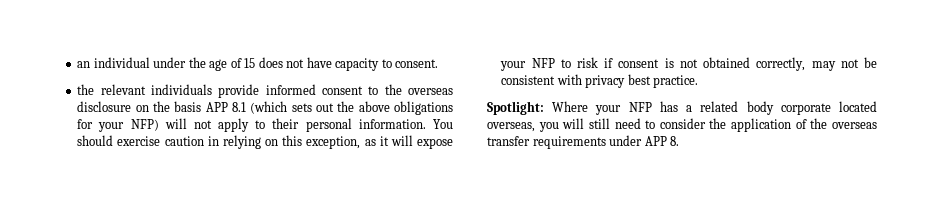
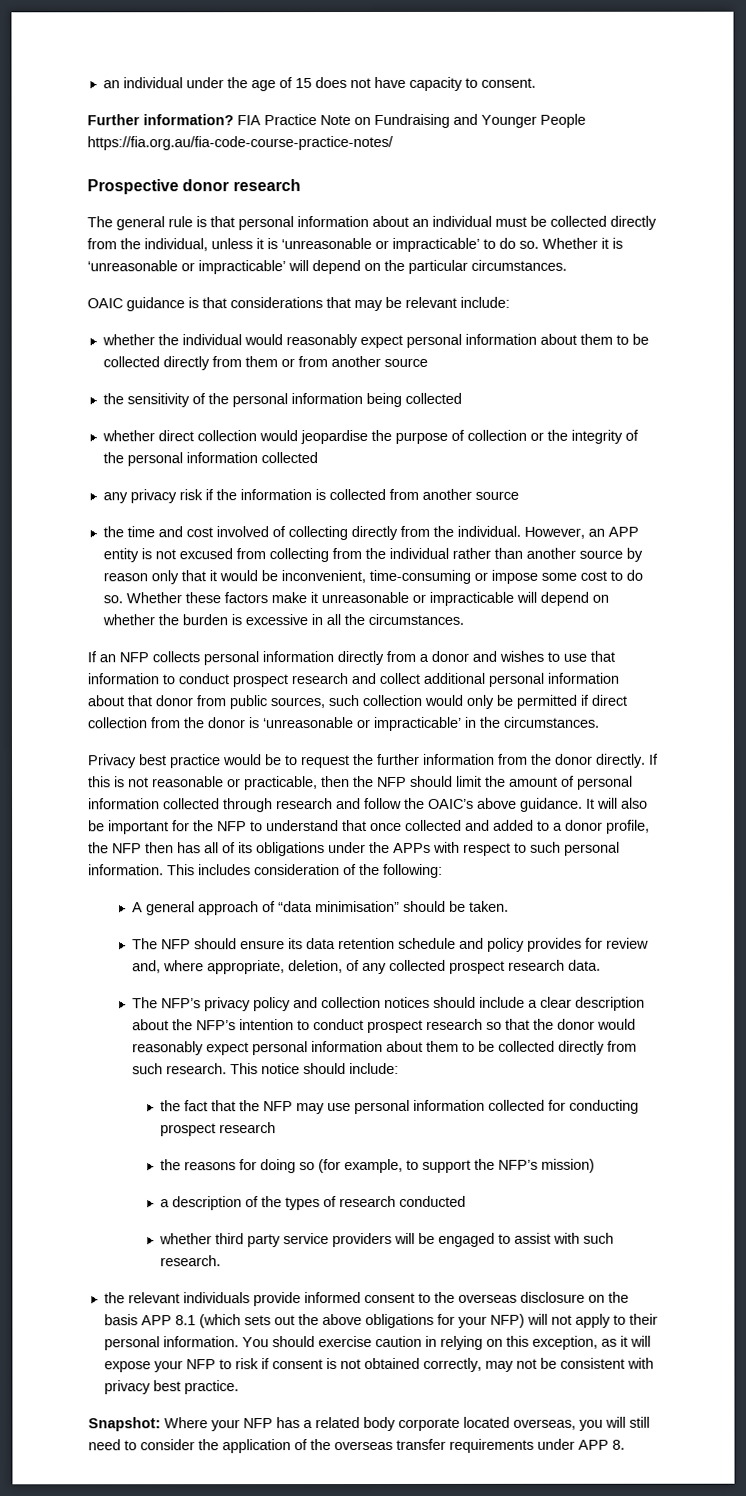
(439, 63) none -> [87,113,586,128] [87,135,394,151] [87,179,301,195] [87,215,657,231] [87,237,623,252] [87,259,567,275] [87,296,510,312] [101,333,649,349] [102,355,428,371] [102,392,462,408] [101,429,639,445] [102,452,318,467] [102,488,519,504] [102,525,639,541] [102,547,643,563] [102,569,643,585] [102,591,609,606] [101,613,464,626] [87,650,615,666] [87,672,619,688] [87,694,627,710] [87,716,599,731] [88,753,659,769] [88,775,633,791] [88,797,648,813] [88,819,650,835] [88,841,620,857] [88,863,443,878] [131,900,509,916] [131,937,649,952] [131,959,601,975] [131,996,645,1012] [131,1018,636,1034] [131,1040,637,1056] [131,1062,399,1075] [159,1099,639,1115] [159,1122,276,1137] [159,1158,595,1174] [159,1195,466,1211] [158,1232,614,1248] [159,1255,221,1267] // Further information? FIA Practice Note on Fundraising and Younger People https://fia.org.au/fia-code-course-practice-notes/ // Prospective donor research // The general rule is that personal information about an individual must be collected directly from the individual, unless it is ‘unreasonable or impracticable’ to do so. Whether it is ‘unreasonable or impracticable’ will depend on the particular circumstances. // OAIC guidance is that considerations that may be relevant include: // whether the individual would reasonably expect personal information about them to be collected directly from them or from another source // the sensitivity of the personal information being collected // whether direct collection would jeopardise the purpose of collection or the integrity of the personal information collected // any privacy risk if the information is collected from another source // the time and cost involved of collecting directly from the individual. However, an APP entity is not excused from collecting from the individual rather than another source by reason only that it would be inconvenient, time-consuming or impose some cost to do so. Whether these factors make it unreasonable or impracticable will depend on whether the burden is excessive in all the circumstances. // If an NFP collects personal information directly from a donor and wishes to use that information to conduct prospect research and collect additional personal information about that donor from public sources, such collection would only be permitted if direct collection from the donor is ‘unreasonable or impracticable’ in the circumstances. // Privacy best practice would be to request the further information from the donor directly. If this is not reasonable or practicable, then the NFP should limit the amount of personal information collected through research and follow the OAIC’s above guidance. It will also be important for the NFP to understand that once collected and added to a donor profile, the NFP then has all of its obligations under the APPs with respect to such personal information. This includes consideration of the following: // A general approach of “data minimisation” should be taken. // The NFP should ensure its data retention schedule and policy provides for review and, where appropriate, deletion, of any collected prospect research data. // The NFP’s privacy policy and collection notices should include a clear description about the NFP’s intention to conduct prospect research so that the donor would reasonably expect personal information about them to be collected directly from such research. This notice should include: // the fact that the NFP may use personal information collected for conducting prospect research // the reasons for doing so (for example, to support the NFP’s mission) // a description of the types of research conducted // whether third party service providers will be engaged to assist with such research.
[487,101,544,115] Spotlight: -> [88,1417,161,1432] Snapshot:

